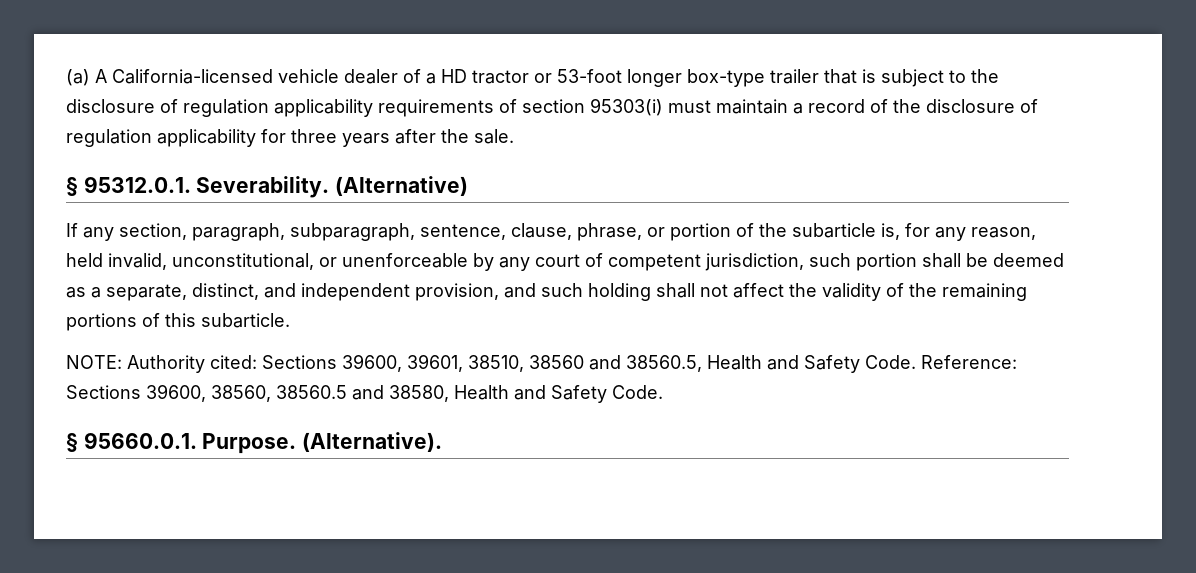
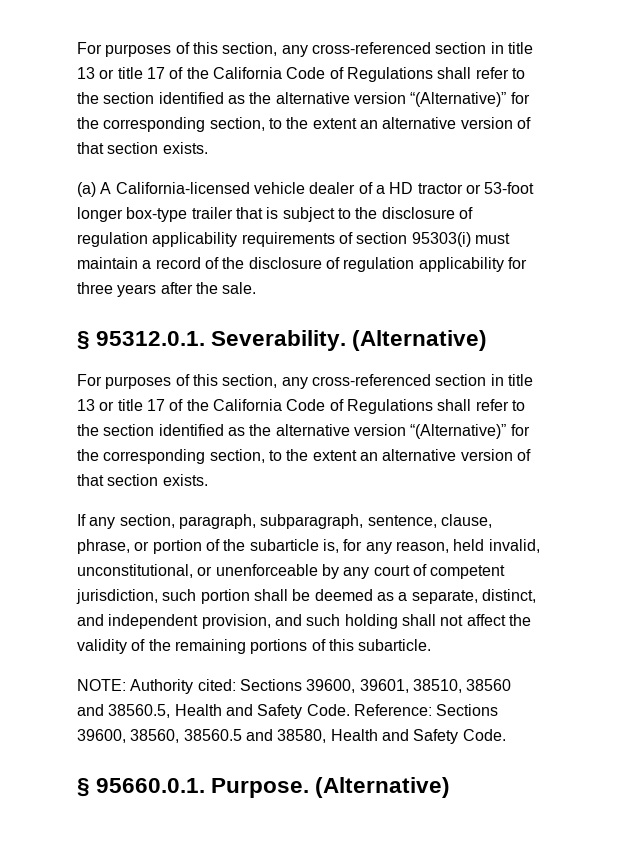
(66, 77) none -> [77,42,533,57] [77,67,525,82] [77,92,530,107] [77,117,531,132] [77,142,208,154] For purposes of this section, any cross-referenced section in title 13 or title 17 of the California Code of Regulations shall refer to the section identified as the alternative version “(Alternative)” for the corresponding section, to the extent an alternative version of that section exists. //
(469, 186) none -> [77,374,533,389] [77,399,525,414] [77,424,530,439] [77,449,531,464] [77,474,208,486] // For purposes of this section, any cross-referenced section in title 13 or title 17 of the California Code of Regulations shall refer to the section identified as the alternative version “(Alternative)” for the corresponding section, to the extent an alternative version of that section exists.
[302,432,443,452] (Alternative). -> [315,777,451,798] (Alternative)

